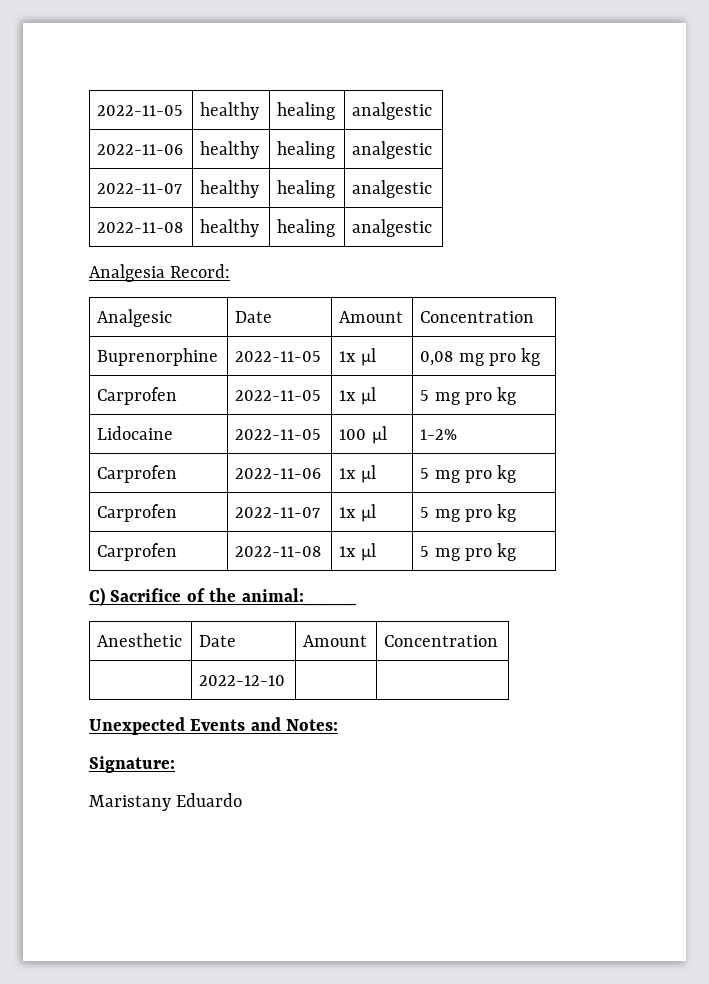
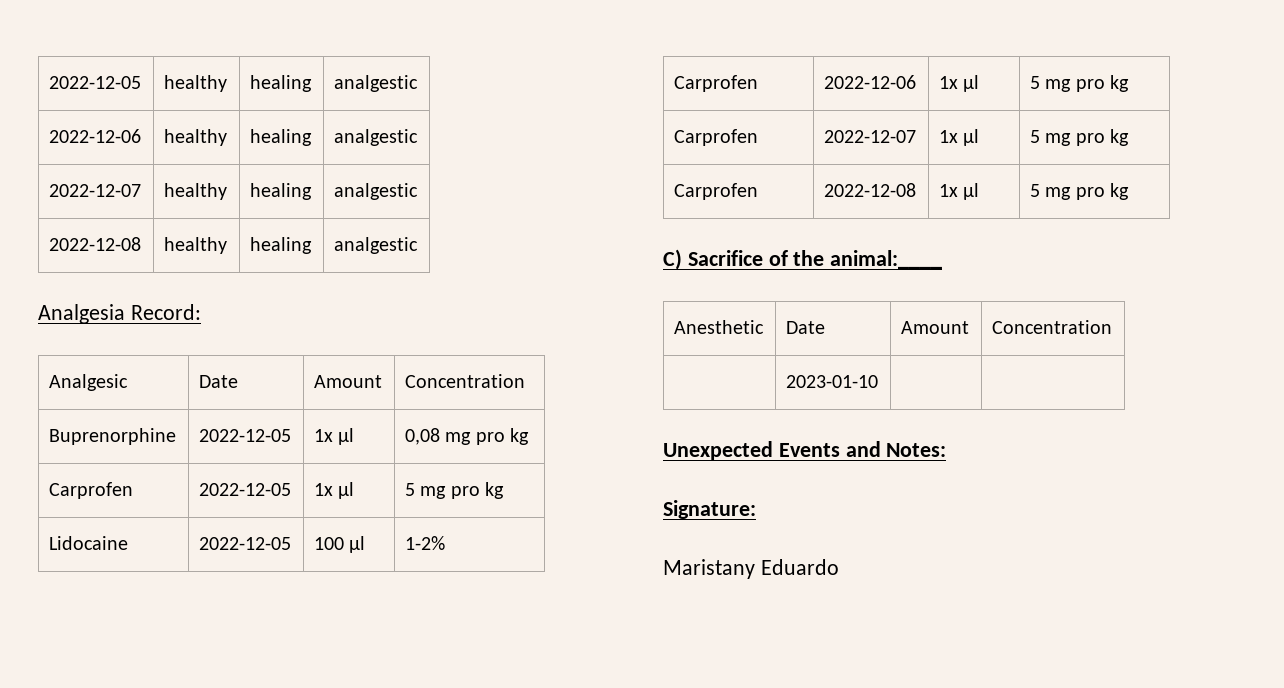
[97,105,184,116] [200,102,260,120] [277,102,336,120] [352,102,433,120] [97,144,184,155] [200,141,260,159] [277,141,336,159] [352,141,433,159] [97,183,183,194] [200,180,260,198] [277,180,336,198] [352,180,433,198] [97,222,184,233] 2022-11-05 | healthy | healing | analgestic // 2022-11-06 | healthy | healing | analgestic // 2022-11-07 | healthy | healing | analgestic // 2022-11-08 -> [49,76,142,89] [164,75,228,92] [250,75,313,92] [334,75,419,92] [49,129,142,143] [164,129,228,146] [250,129,313,146] [334,129,419,146] [49,184,142,197] [164,183,228,200] [250,183,313,200] [334,183,419,200] [49,237,142,251] 2022-12-05 | healthy | healing | analgestic // 2022-12-06 | healthy | healing | analgestic // 2022-12-07 | healthy | healing | analgestic // 2022-12-08
[235,351,322,362] 2022-11-05 -> [199,429,292,442] 2022-12-05
[235,390,322,401] 2022-11-05 -> [199,483,292,496] 2022-12-05
[235,429,322,440] 2022-11-05 -> [199,537,292,550] 2022-12-05
[235,468,322,479] [339,465,376,483] [420,465,517,483] [97,504,178,522] [235,507,321,518] [339,504,376,522] [420,504,517,522] [97,543,178,561] [235,546,322,557] 2022-11-06 | 1x μl | 5 mg pro kg // Carprofen | 2022-11-07 | 1x μl | 5 mg pro kg // Carprofen | 2022-11-08 -> [824,75,917,89] [939,75,980,92] [1030,75,1129,92] [674,129,759,146] [824,130,917,143] [939,129,980,146] [1030,129,1129,146] [674,183,759,200] [824,183,917,197] 2022-12-06 | 1x μl | 5 mg pro kg // Carprofen | 2022-12-07 | 1x μl | 5 mg pro kg // Carprofen | 2022-12-08
[199,675,286,686] 2022-12-10 -> [786,375,879,388] 2023-01-10

